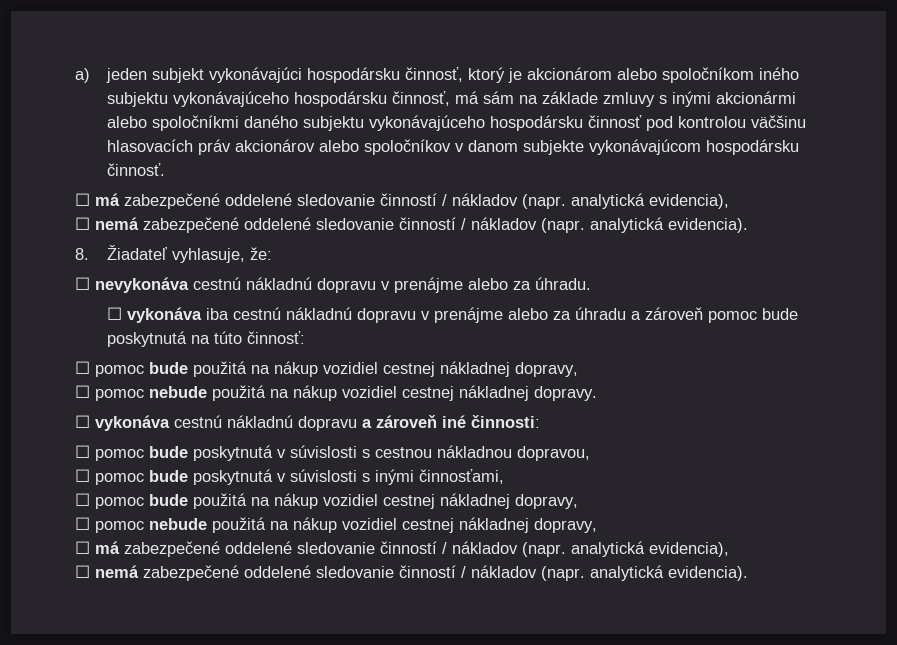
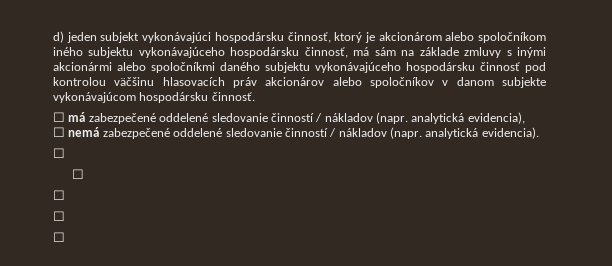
[75,68,90,83] a) -> [53,31,64,43] d)
[75,245,273,263] [75,277,591,293] [107,307,799,323] [107,331,306,347] [75,361,578,377] [75,385,597,401] [75,415,540,431] [75,445,590,461] [75,469,504,485] [75,493,578,509] [75,517,597,533] [75,541,729,557] [75,565,748,581] 8. Žiadateľ vyhlasuje, že: // ☐ nevykonáva cestnú nákladnú dopravu v prenájme alebo za úhradu. // ☐ vykonáva iba cestnú nákladnú dopravu v prenájme alebo za úhradu a zároveň pomoc bude poskytnutá na túto činnosť: // ☐ pomoc bude použitá na nákup vozidiel cestnej nákladnej dopravy, // ☐ pomoc nebude použitá na nákup vozidiel cestnej nákladnej dopravy. // ☐ vykonáva cestnú nákladnú dopravu a zároveň iné činnosti: // ☐ pomoc bude poskytnutá v súvislosti s cestnou nákladnou dopravou, // ☐ pomoc bude poskytnutá v súvislosti s inými činnosťami, // ☐ pomoc bude použitá na nákup vozidiel cestnej nákladnej dopravy, // ☐ pomoc nebude použitá na nákup vozidiel cestnej nákladnej dopravy, // ☐ má zabezpečené oddelené sledovanie činností / nákladov (napr. analytická evidencia), // ☐ nemá zabezpečené oddelené sledovanie činností / nákladov (napr. analytická evidencia). -> [53,148,65,158] [71,169,84,179] [53,190,65,200] [53,211,65,221] [53,232,65,242] ☐ // ☐ // ☐ // ☐ // ☐

